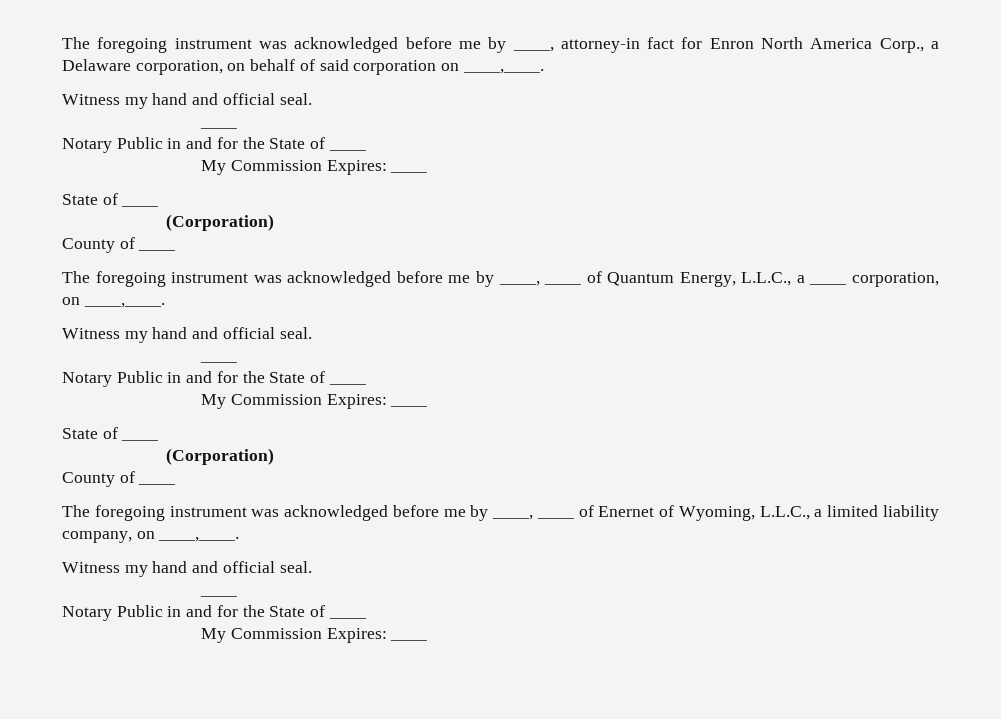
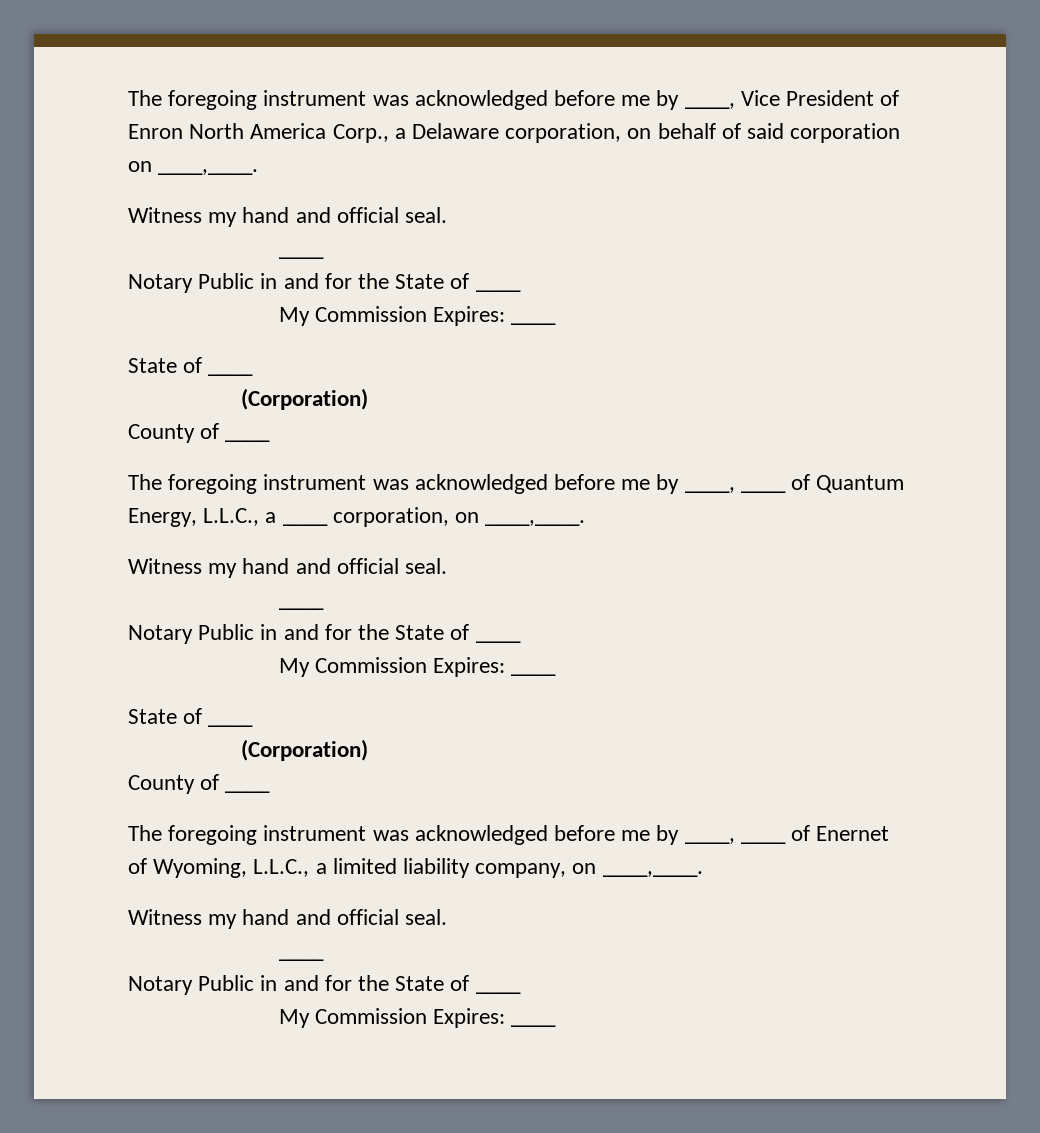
[62,37,703,53] The foregoing instrument was acknowledged before me by ____, attorney-in fact for -> [128,90,900,110] The foregoing instrument was acknowledged before me by ____, Vice President of

